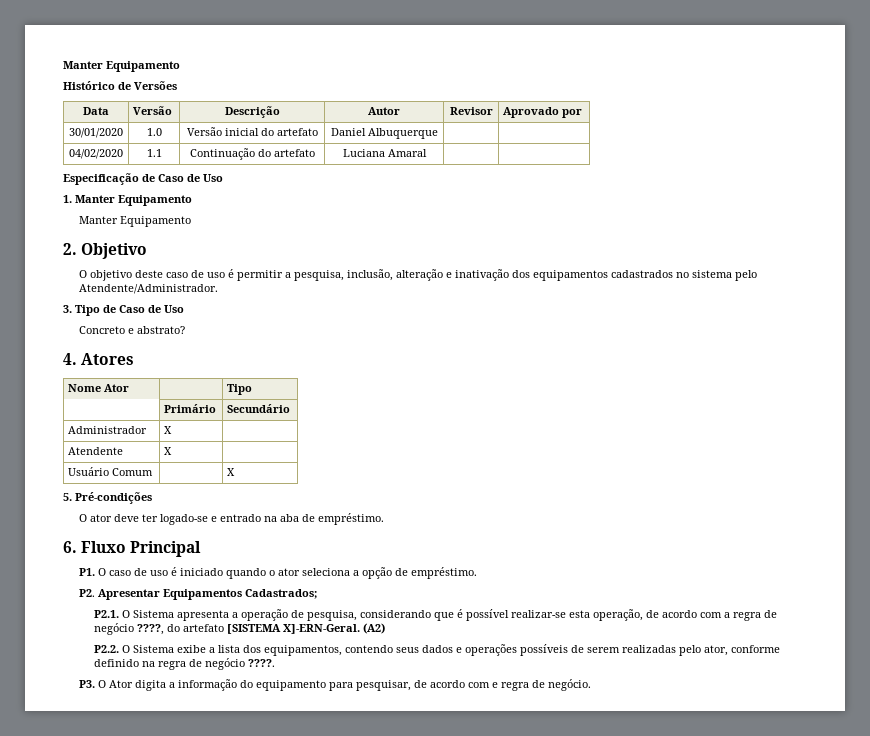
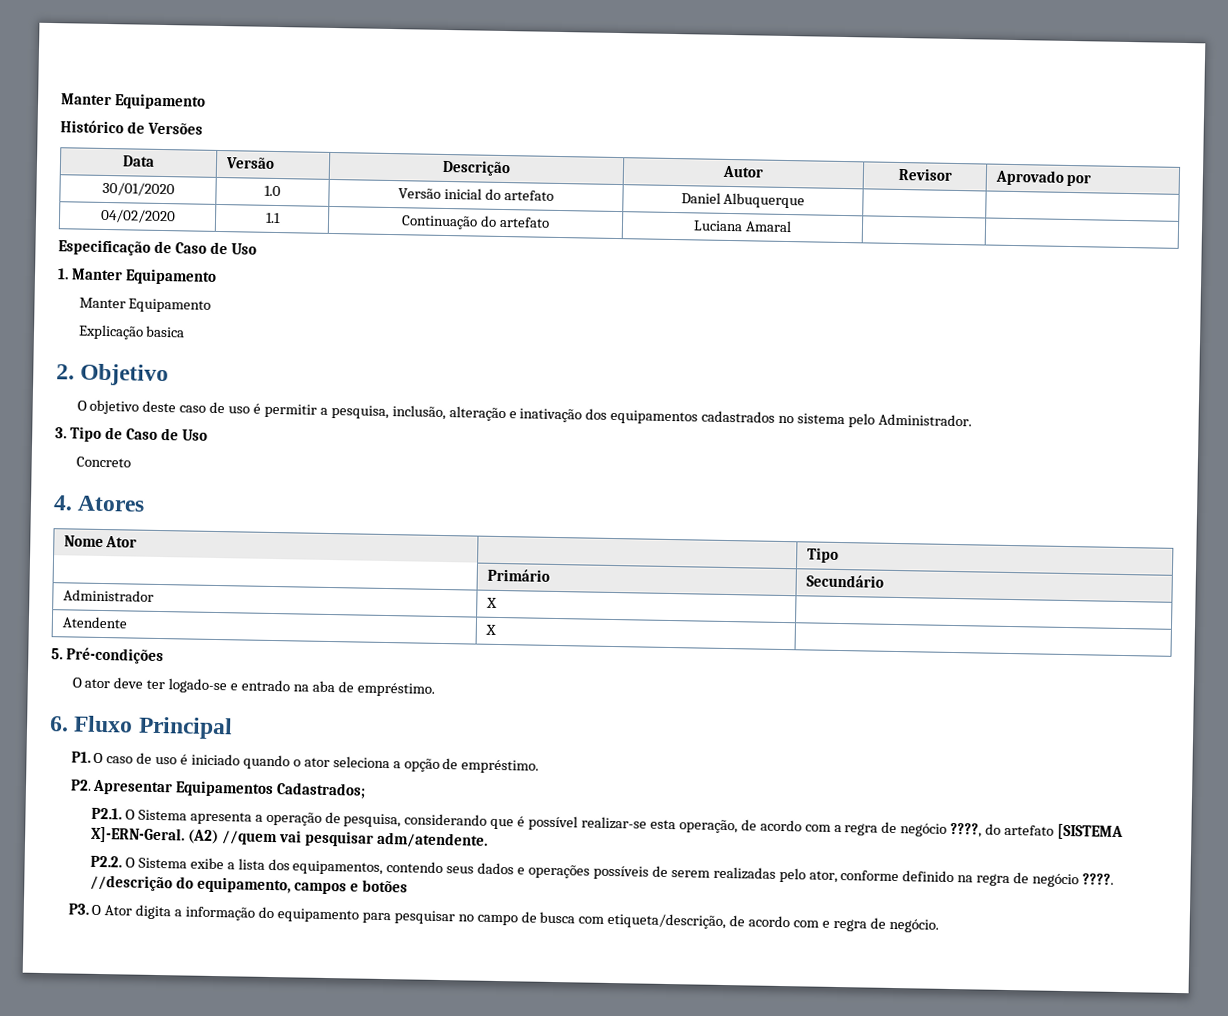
(191, 221) none -> [77,324,186,340] // Explicação basica
[78,284,218,294] Atendente/Administrador. -> [877,413,972,427] Administrador.
[127,326,185,334] e abstrato? -> (131, 462) none
[68,467,154,476] [227,468,236,476] // Usuário Comum | | X -> (496, 629) none
(386, 628) none -> [221,830,488,849] //quem vai pesquisar adm/atendente.
(276, 663) none -> [90,874,408,895] //descrição do equipamento, campos e botões
[355,680,411,691] pesquisar, -> [393,910,727,930] pesquisar no campo de busca com etiqueta/descrição,

